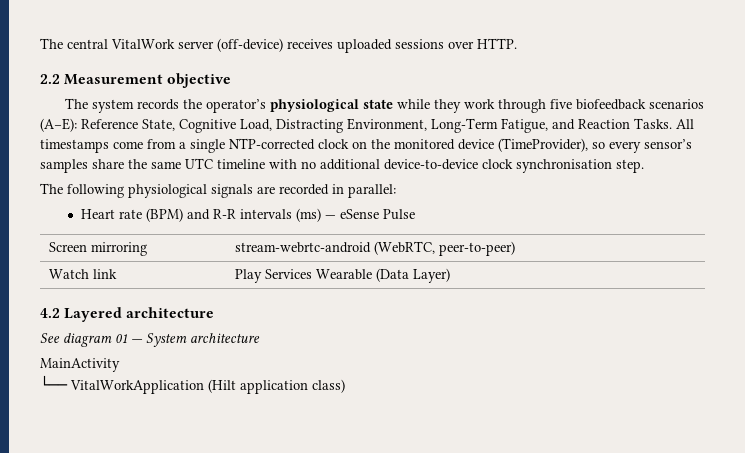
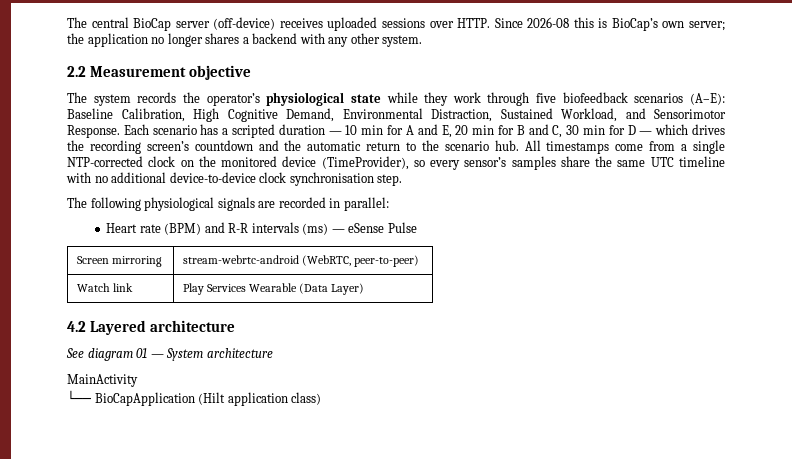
[111,39,175,49] VitalWork -> [133,18,172,31] BioCap
(517, 43) none -> [494,17,725,31] [67,33,423,47] Since 2026-08 this is BioCap’s own server; the application no longer shares a backend with any other system.
[81,118,672,133] Reference State, Cognitive Load, Distracting Environment, Long-Term Fatigue, and Reaction Tasks. -> [67,108,726,122] [67,124,725,138] [67,140,519,154] Baseline Calibration, High Cognitive Demand, Environmental Distraction, Sustained Workload, and Sensorimotor Response. Each scenario has a scripted duration — 10 min for A and E, 20 min for B and C, 30 min for D — which drives the recording screen’s countdown and the automatic return to the scenario hub.
[70,380,204,394] VitalWorkApplication -> [94,392,195,406] BioCapApplication

